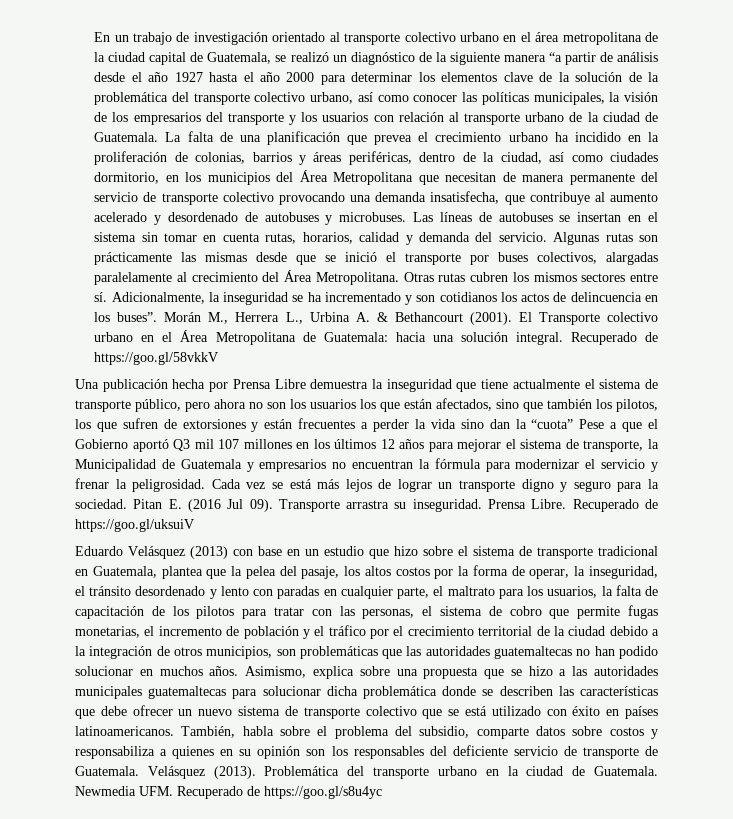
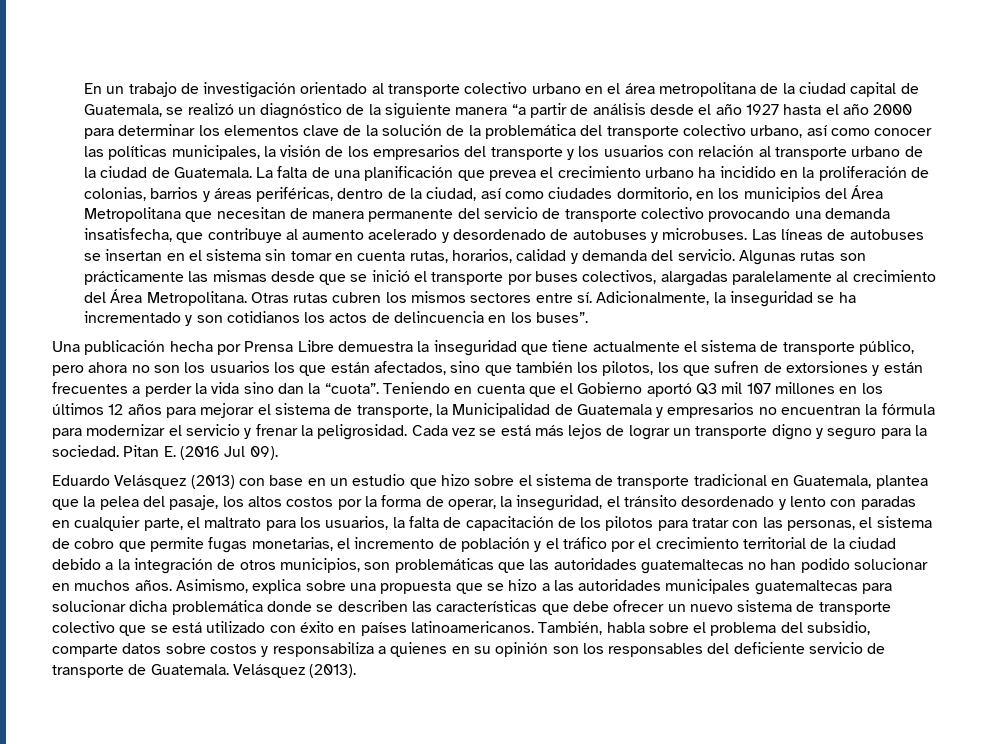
[164,312,659,325] [94,330,658,345] [94,352,219,365] Morán M., Herrera L., Urbina A. & Bethancourt (2001). El Transporte colectivo urbano en el Área Metropolitana de Guatemala: hacia una solución integral. Recuperado de https://goo.gl/58vkkV -> (589, 317) none
[531,419,618,429] “cuota” Pese a -> [324,382,525,394] “cuota”. Teniendo en cuenta
[278,499,659,512] [75,519,194,532] Transporte arrastra su inseguridad. Prensa Libre. Recuperado de https://goo.gl/uksuiV -> (278, 453) none
[264,766,658,779] [75,786,382,799] Problemática del transporte urbano en la ciudad de Guatemala. Newmedia UFM. Recuperado de https://goo.gl/s8u4yc -> (357, 671) none

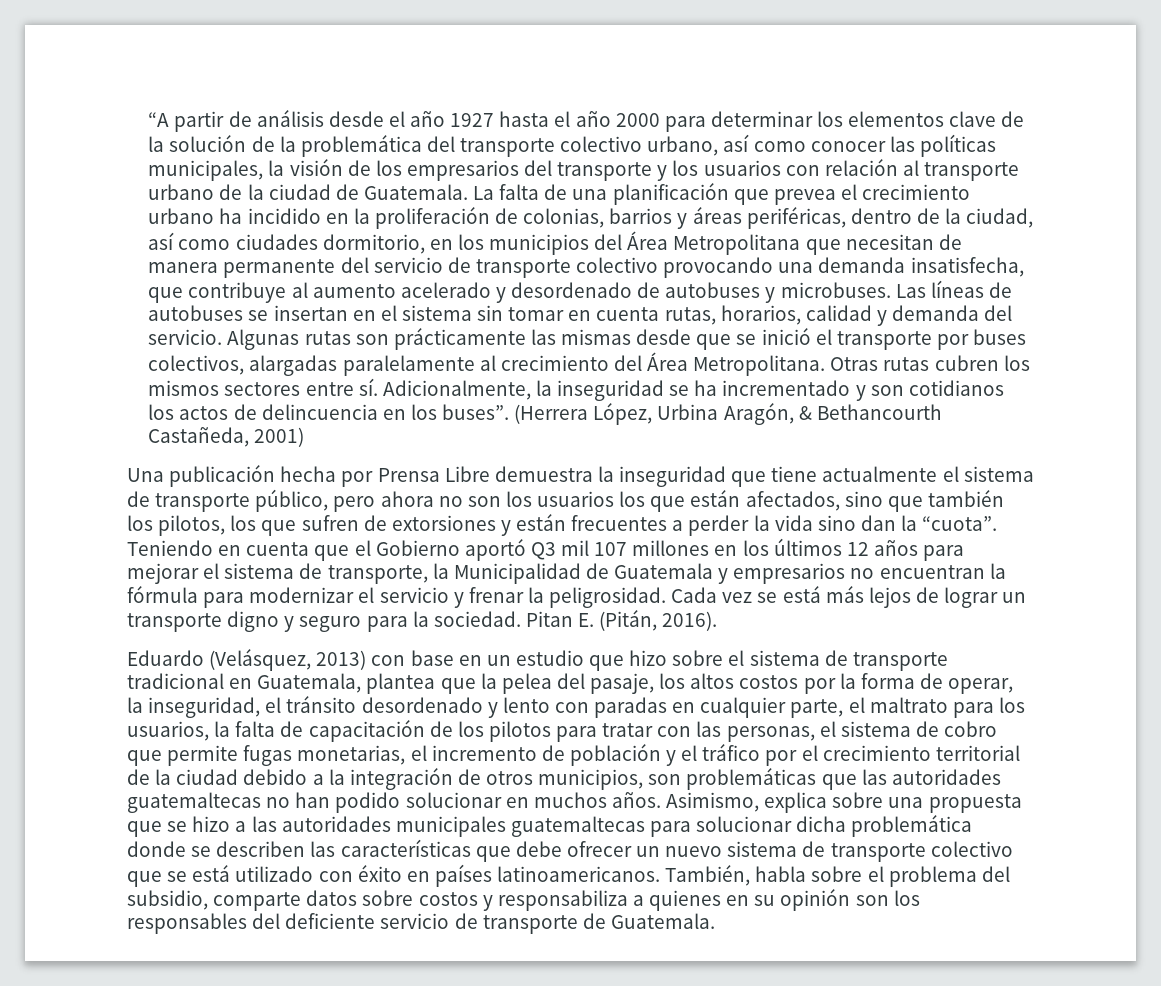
[83,82,919,98] [83,103,526,119] En un trabajo de investigación orientado al transporte colectivo urbano en el área metropolitana de la ciudad capital de Guatemala, se realizó un diagnóstico de la siguiente manera “a -> [148,112,170,127] “A
(589, 317) none -> [514,403,942,425] [148,427,305,447] (Herrera López, Urbina Aragón, & Bethancourth Castañeda, 2001)
[179,446,278,460] (2016 Jul 09). -> [599,610,718,631] (Pitán, 2016).
[114,475,235,489] Velásquez (2013) -> [209,649,367,671] (Velásquez, 2013)
[232,664,357,678] Velásquez (2013). -> (715, 921) none

